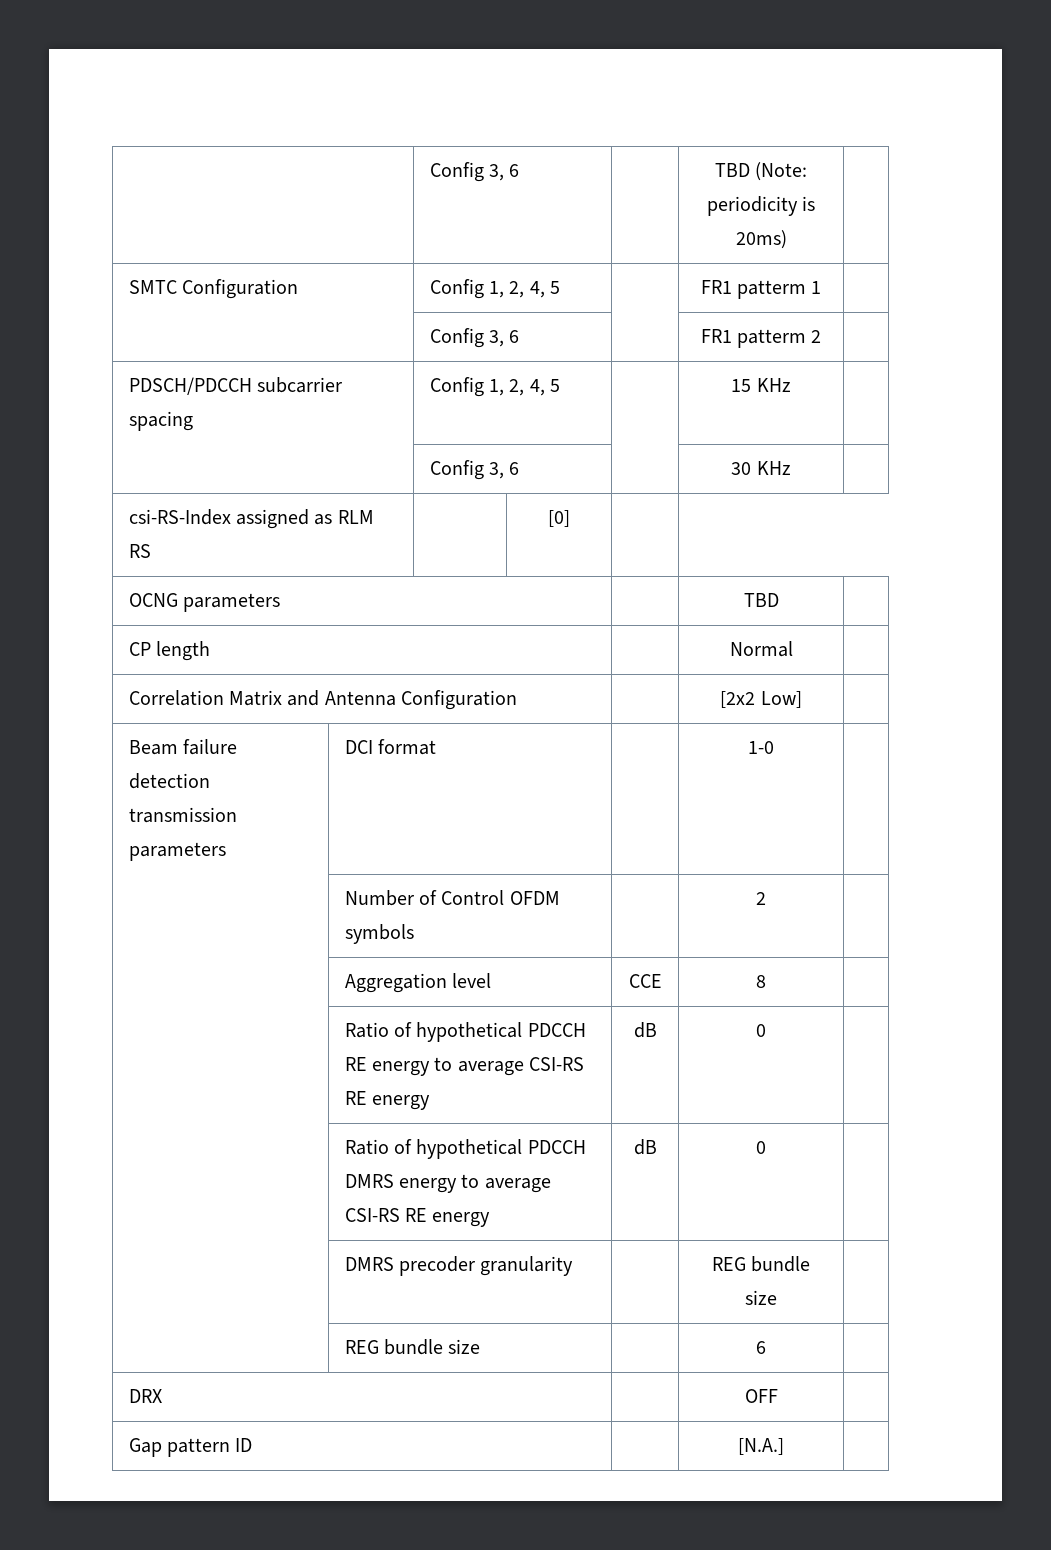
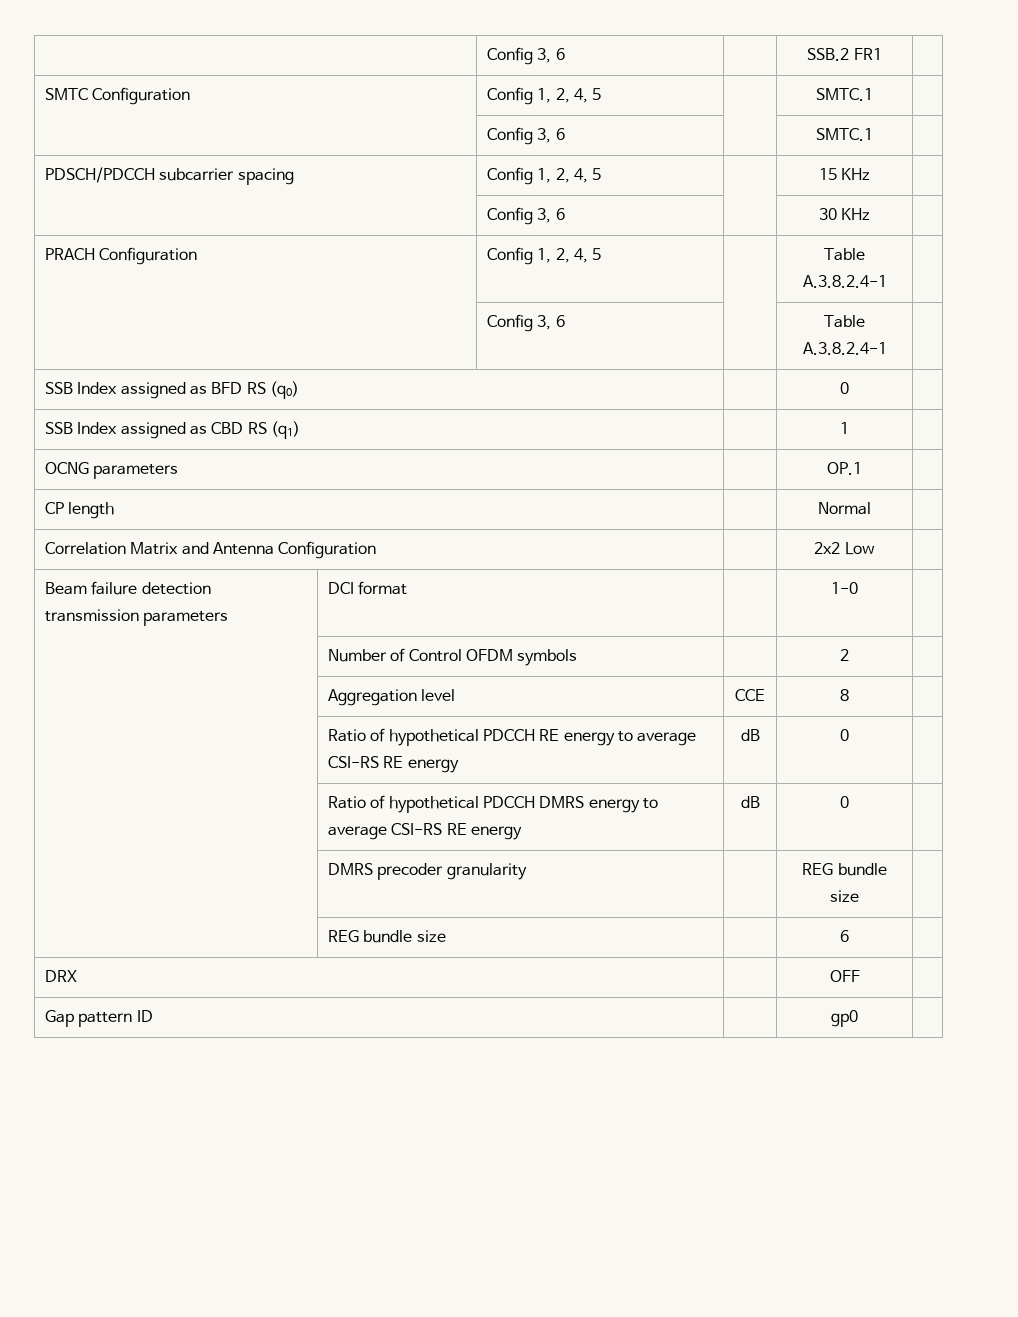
[429,162,520,182] [714,162,808,181] [706,196,816,216] [735,230,787,249] | Config 3, 6 | | TBD (Note: periodicity is 20ms) -> [487,47,565,65] [807,48,882,61] | Config 3, 6 | | SSB.2 FR1
[700,280,822,299] [429,328,520,348] [700,329,822,348] FR1 patterm 1 | // | Config 3, 6 | | FR1 patterm 2 -> [816,88,873,101] [487,127,565,145] [816,128,873,141] SMTC.1 | // | Config 3, 6 | | SMTC.1
[128,509,374,529] [128,544,151,558] [548,510,570,527] csi-RS-Index assigned as RLM RS | | [0] -> [45,247,198,265] [487,247,602,265] [824,248,866,261] [802,275,887,288] [487,314,565,332] [824,315,866,328] [802,342,887,355] [45,381,299,399] [840,382,849,394] [45,421,300,439] [840,422,849,434] PRACH Configuration | Config 1, 2, 4, 5 | | Table A.3.8.2.4-1 | // | Config 3, 6 | | Table A.3.8.2.4-1 | // SSB Index assigned as BFD RS (q0) | | 0 | // SSB Index assigned as CBD RS (q1) | | 1
[743,593,779,607] TBD -> [827,462,862,475] OP.1
[720,691,802,708] [2x2 Low] -> [814,542,875,555] 2x2 Low
[738,1438,784,1455] [N.A.] -> [831,1010,858,1027] gp0

